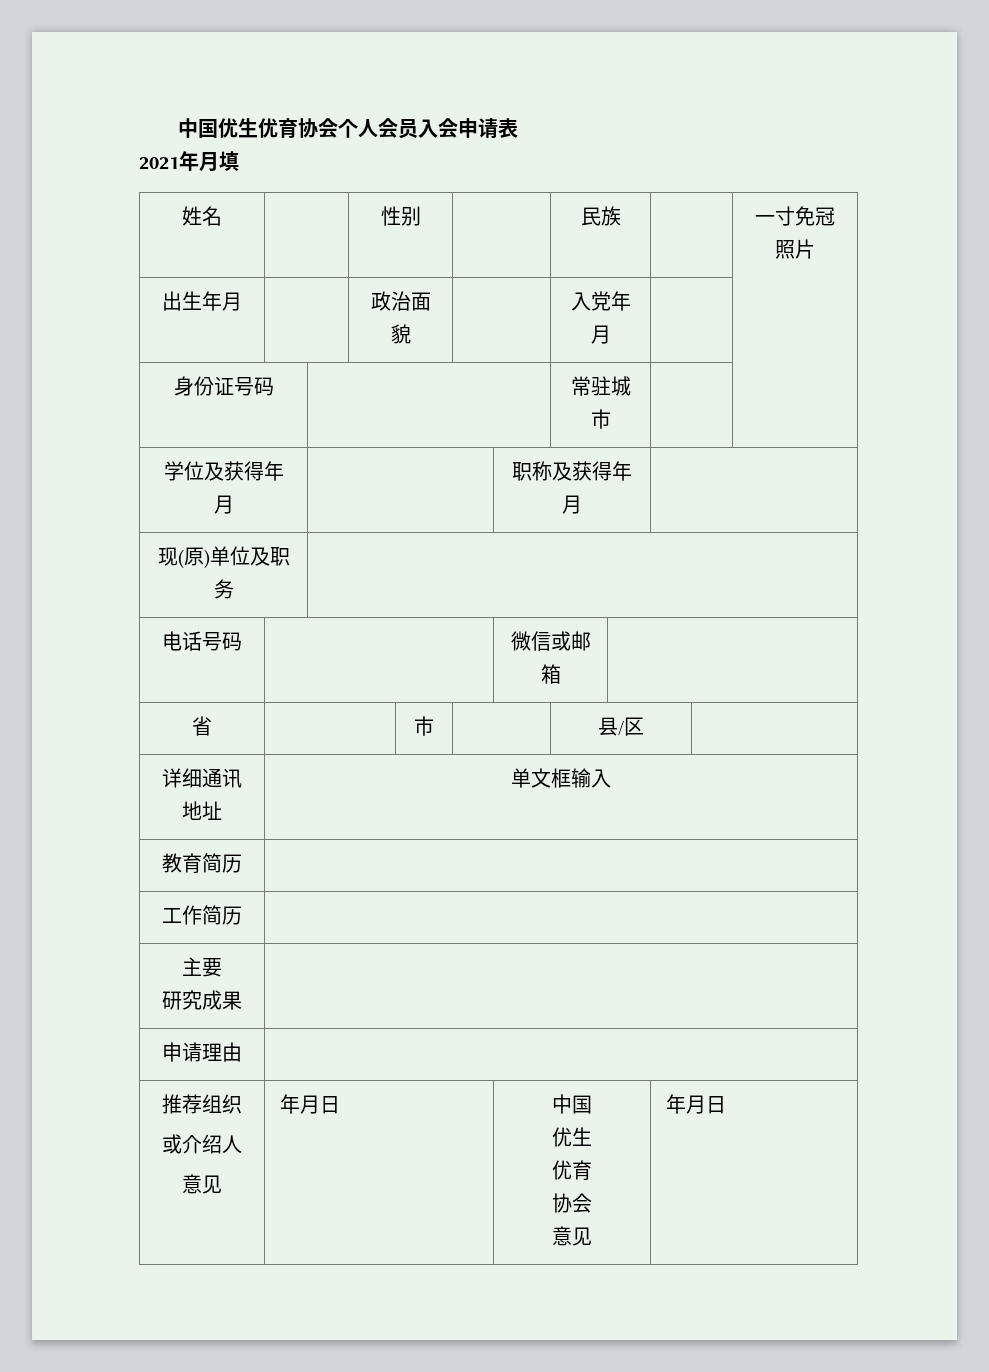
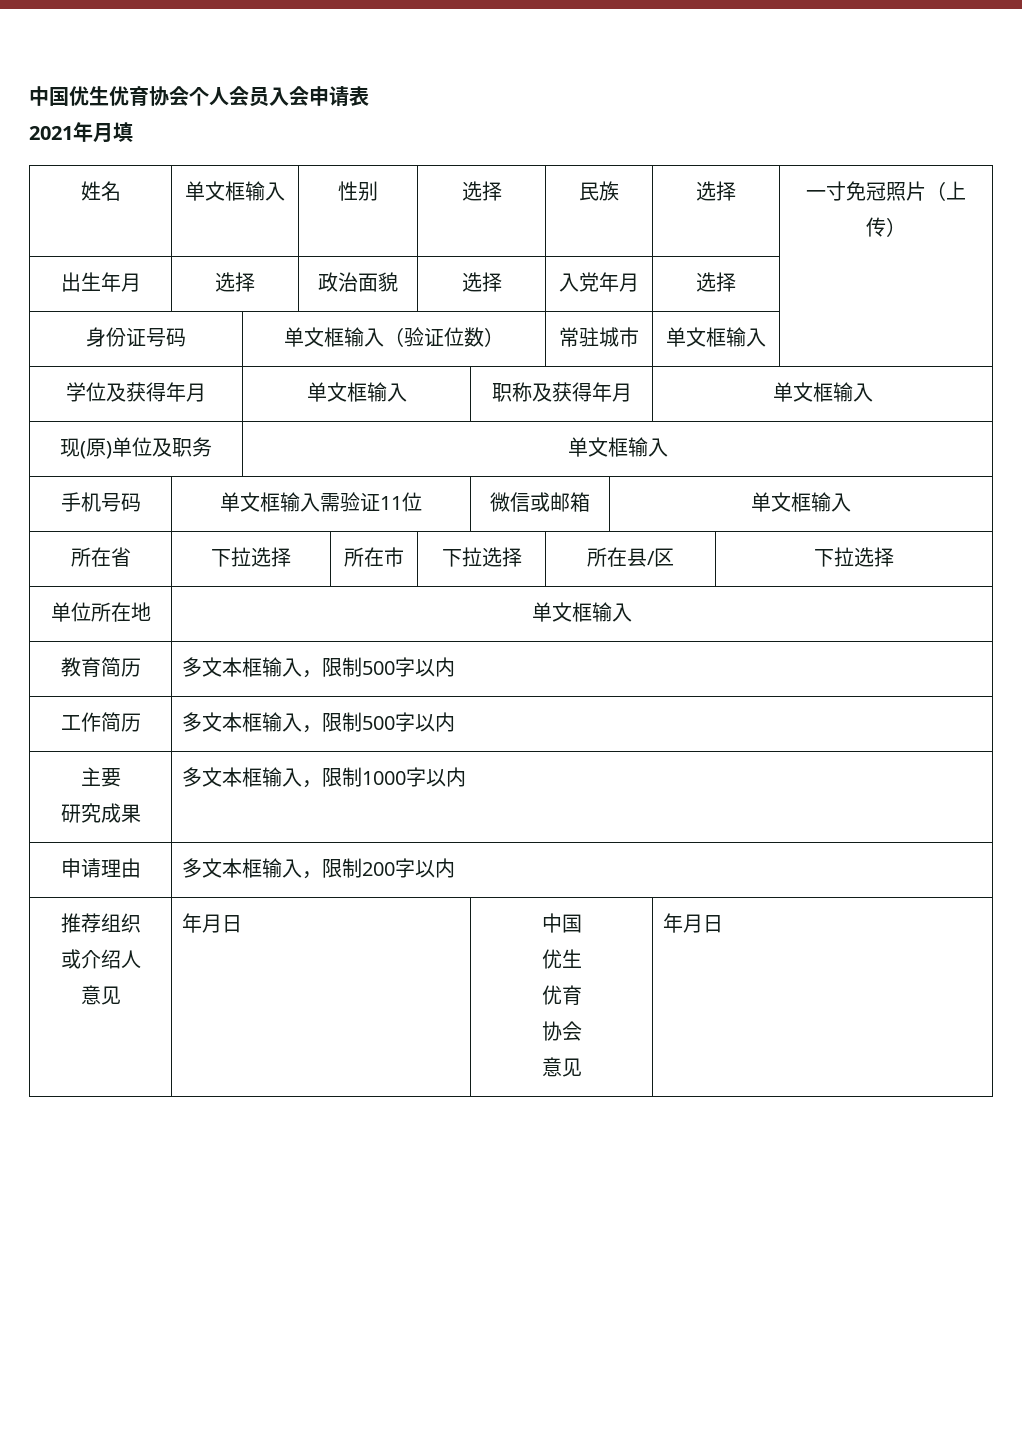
(222, 216) none -> [185,181,285,201] 单文框输入
(421, 216) none -> [461,181,502,201] 选择
(621, 216) none -> [696,181,736,201] 选择
(815, 249) none -> [926,181,966,201] [866,217,906,237] （上传）
(242, 301) none -> [215,272,255,292] 选择
(411, 334) none -> [461,272,502,292] 选择
(611, 334) none -> [696,272,736,292] 选择
(274, 386) none -> [284,327,504,347] 单文框输入（验证位数）
(611, 419) none -> [666,327,766,347] 单文框输入
(234, 504) none -> [306,382,407,402] 单文框输入
(582, 504) none -> [772,382,873,402] 单文框输入
[162,631,242,651] [510,631,591,651] [540,664,561,684] [192,716,212,736] [414,716,434,736] [598,717,644,736] [162,768,242,788] // 电话号码 | | 微信或邮箱 | // 省 | | 市 | | 县/区 | // 详细通讯 -> [567,437,668,457] [60,492,141,512] [220,492,422,512] [490,492,590,512] [751,492,851,512] [70,547,131,567] [211,547,291,567] [344,547,404,567] [441,547,522,567] [587,547,674,567] [814,547,894,567] [50,602,131,622] 单文框输入 // 手机号码 | 单文框输入需验证11位 | 微信或邮箱 | 单文框输入 // 所在省 | 下拉选择 | 所在市 | 下拉选择 | 所在县/区 | 下拉选择 // 单位所在
[202,801,222,820] 址 -> (151, 611) none
[162,905,242,925] [182,957,222,977] [162,990,242,1010] [162,1042,242,1062] // 工作简历 | // 主要 // 研究成果 | // 申请理由 | -> [181,657,455,678] [60,712,141,732] [181,712,455,733] [80,767,121,787] [60,803,141,823] [181,767,466,788] [60,858,141,878] [181,858,455,879] 多文本框输入，限制500字以内 // 工作简历 | 多文本框输入，限制500字以内 // 主要 // 研究成果 | 多文本框输入，限制1000字以内 // 申请理由 | 多文本框输入，限制200字以内

